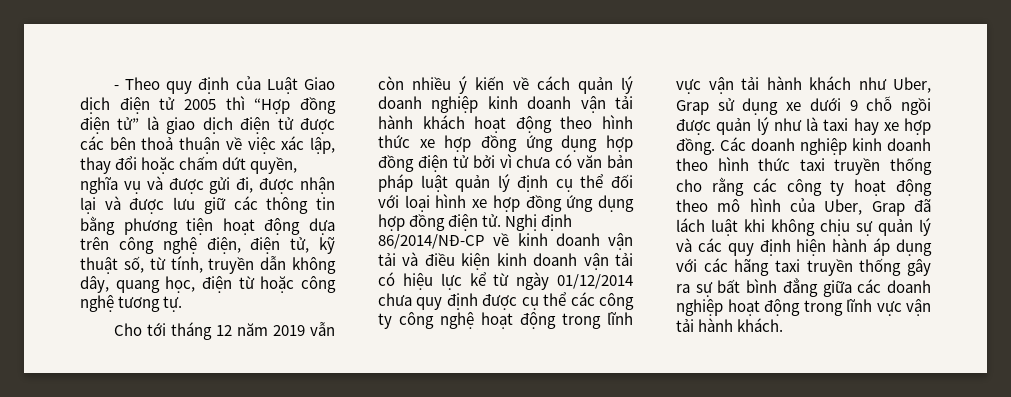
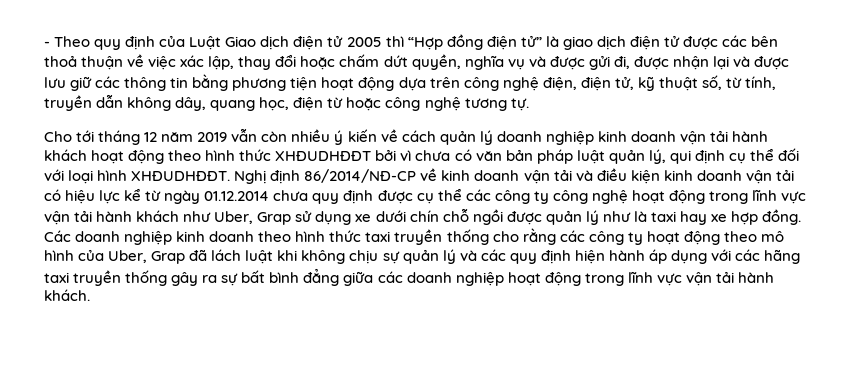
[419,135,633,152] [378,155,469,172] xe hợp đồng ứng dụng hợp đồng điện tử -> [275,151,372,161] XHĐUDHĐĐT
[497,174,510,192] lý -> [648,149,691,164] lý, qui
[472,195,634,212] [378,214,502,231] xe hợp đồng ứng dụng hợp đồng điện tử. -> [131,171,231,181] XHĐUDHĐĐT.
[557,274,633,289] 01/12/2014 -> [204,191,270,201] 01.12.2014
[849,100,858,111] 9 -> [409,210,439,222] chín

